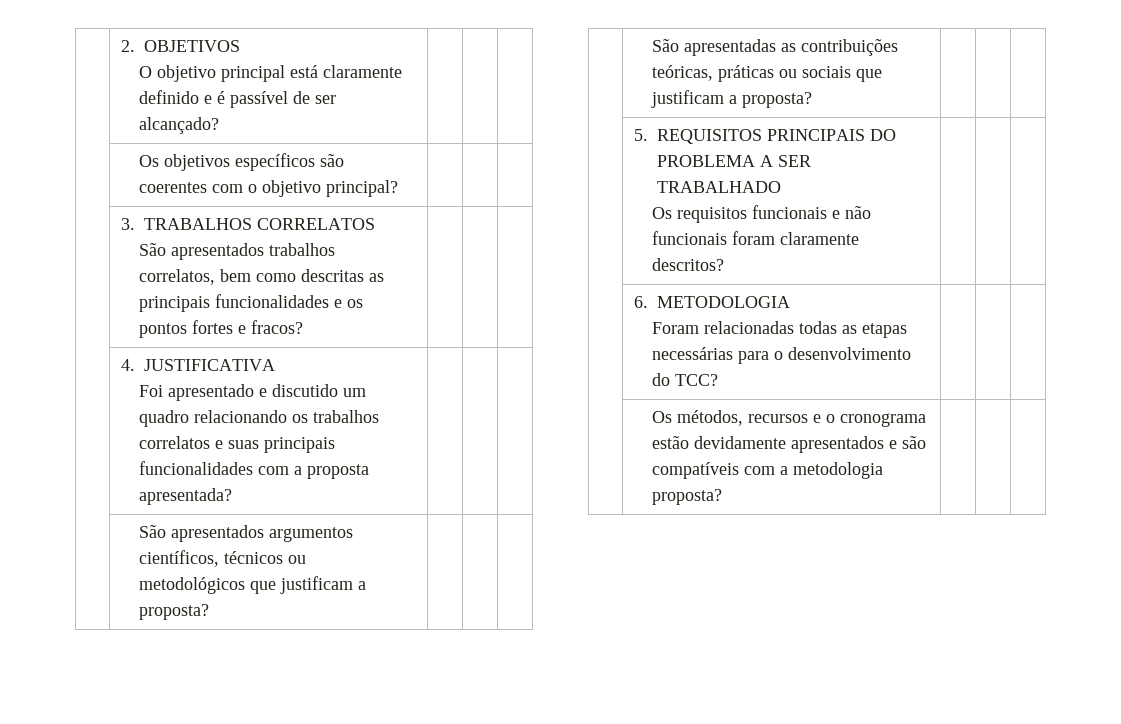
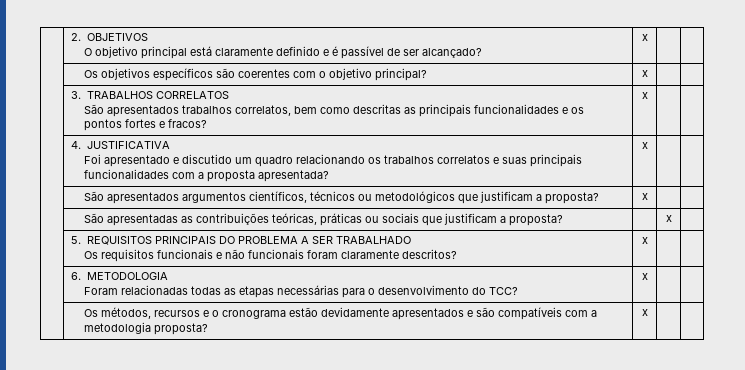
(219, 125) none -> [641,34,648,41] x
(398, 188) none -> [641,70,648,77] x
(303, 327) none -> [641,92,648,99] x
(232, 496) none -> [641,142,648,149] x
(209, 612) none -> [641,193,648,200] x
(812, 100) none -> [665,215,672,222] x
(724, 264) none -> [641,237,648,244] x
(718, 380) none -> [641,273,648,280] x
(722, 497) none -> [641,309,648,316] x

